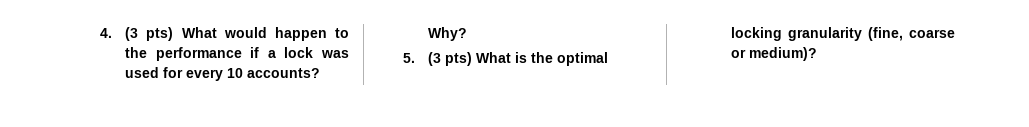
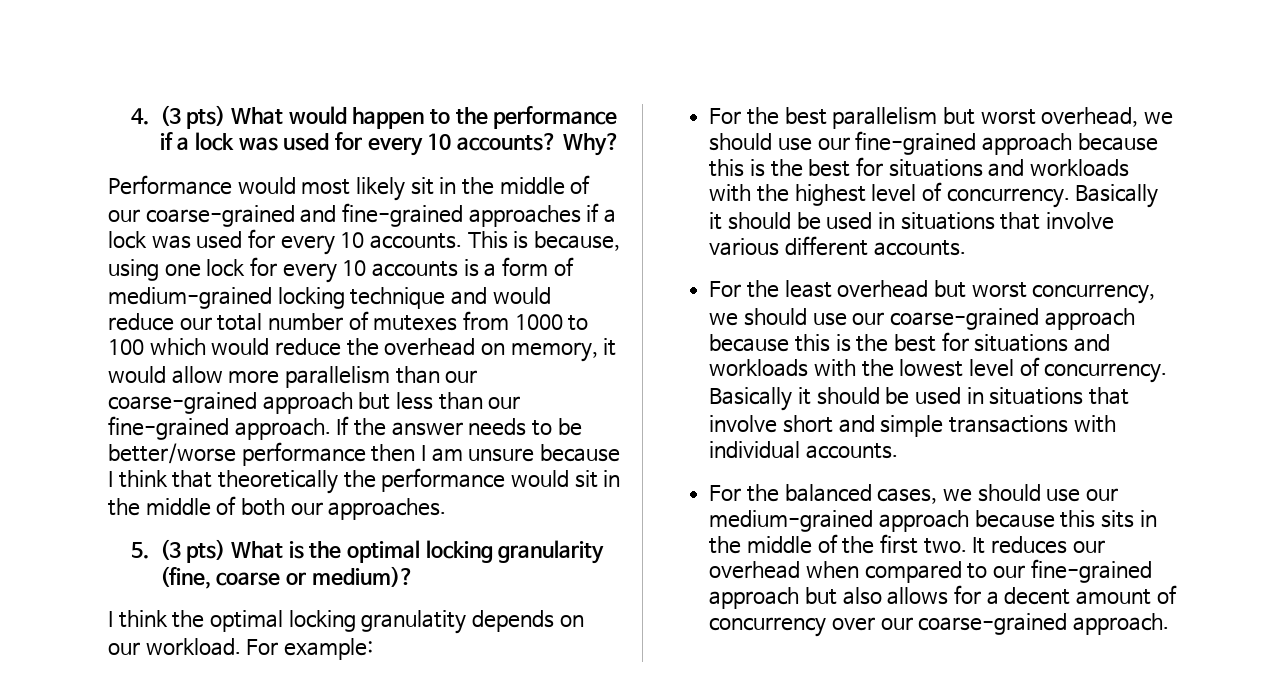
(468, 34) none -> [108,175,591,201] [108,203,616,227] [108,229,621,255] [108,257,574,283] [108,287,551,309] [108,311,589,331] [108,338,617,362] [108,366,478,388] [108,392,521,414] [108,416,582,440] [108,442,620,466] [108,468,621,494] [108,496,447,520] // Performance would most likely sit in the middle of our coarse-grained and fine-grained approaches if a lock was used for every 10 accounts. This is because, using one lock for every 10 accounts is a form of medium-grained locking technique and would reduce our total number of mutexes from 1000 to 100 which would reduce the overhead on memory, it would allow more parallelism than our coarse-grained approach but less than our fine-grained approach. If the answer needs to be better/worse performance then I am unsure because I think that theoretically the performance would sit in the middle of both our approaches.
(818, 54) none -> [108,610,584,634] [108,638,374,660] [709,107,1173,129] [709,131,1158,155] [709,157,1129,177] [709,182,1159,208] [709,212,1114,230] [709,236,966,256] [709,280,1156,304] [709,308,1135,330] [709,332,1110,352] [709,357,1168,383] [709,387,1129,411] [709,415,1116,437] [709,441,898,459] [709,484,1118,504] [709,510,1157,532] [709,534,1105,554] [709,559,1152,583] [709,585,1177,609] [709,613,1169,637] // I think the optimal locking granulatity depends on our workload. For example: // For the best parallelism but worst overhead, we should use our fine-grained approach because this is the best for situations and workloads with the highest level of concurrency. Basically it should be used in situations that involve various different accounts. // For the least overhead but worst concurrency, we should use our coarse-grained approach because this is the best for situations and workloads with the lowest level of concurrency. Basically it should be used in situations that involve short and simple transactions with individual accounts. // For the balanced cases, we should use our medium-grained approach because this sits in the middle of the first two. It reduces our overhead when compared to our fine-grained approach but also allows for a decent amount of concurrency over our coarse-grained approach.

